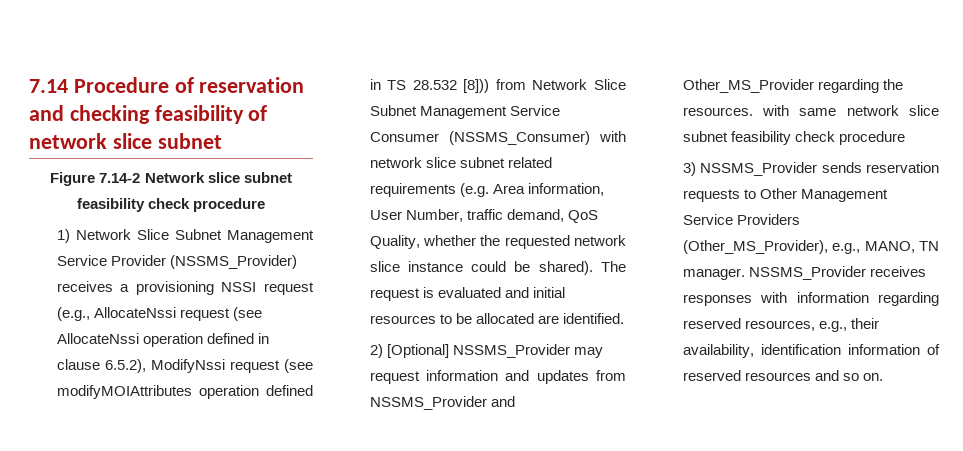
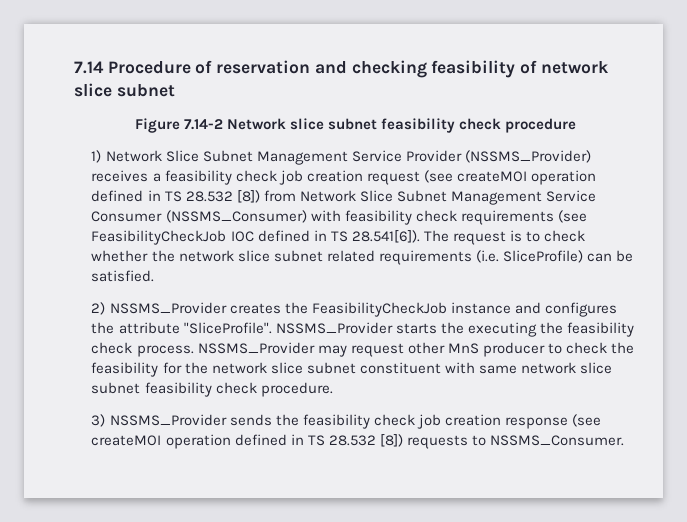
[135,281,314,295] [56,307,262,321] [56,333,269,347] [56,359,313,373] [56,385,313,399] [369,79,490,93] provisioning NSSI request (e.g., AllocateNssi request (see AllocateNssi operation defined in clause 6.5.2), ModifyNssi request (see modifyMOIAttributes operation defined in TS 28.532 [8])) -> [164,170,596,185] [91,190,260,203] feasibility check job creation request (see createMOI operation defined in TS 28.532 [8])
(626, 136) none -> [344,210,587,225] [91,230,585,245] [91,250,175,262] feasibility check requirements (see FeasibilityCheckJob IOC defined in TS 28.541[6]). The request is to check whether the
[459,183,604,197] [369,209,598,223] [369,235,626,249] [369,261,626,275] [369,287,565,301] [369,313,624,324] [369,344,603,358] [369,370,626,384] [369,396,515,410] [682,79,903,93] [682,107,753,116] (e.g. Area information, User Number, traffic demand, QoS Quality, whether the requested network slice instance could be shared). The request is evaluated and initial resources to be allocated are identified. // 2) [Optional] NSSMS_Provider may request information and updates from NSSMS_Provider and Other_MS_Provider regarding the resources. -> [475,250,633,263] [91,270,155,282] [91,302,617,317] [91,322,634,337] [91,342,634,357] [91,362,441,377] (i.e. SliceProfile) can be satisfied. // 2) NSSMS_Provider creates the FeasibilityCheckJob instance and configures the attribute "SliceProfile". NSSMS_Provider starts the executing the feasibility check process. NSSMS_Provider may request other MnS producer to check the feasibility for the network slice subnet constituent
[838,131,905,145] procedure -> [260,382,333,397] procedure.
[866,162,939,173] [682,188,888,202] [682,214,800,225] [682,240,939,254] [682,266,926,280] [682,292,939,306] [682,318,879,332] [682,344,940,358] [682,370,883,381] reservation requests to Other Management Service Providers (Other_MS_Provider), e.g., MANO, TN manager. NSSMS_Provider receives responses with information regarding reserved resources, e.g., their availability, identification information of reserved resources and so on. -> [275,414,601,429] [91,434,624,449] the feasibility check job creation response (see createMOI operation defined in TS 28.532 [8]) requests to NSSMS_Consumer.

